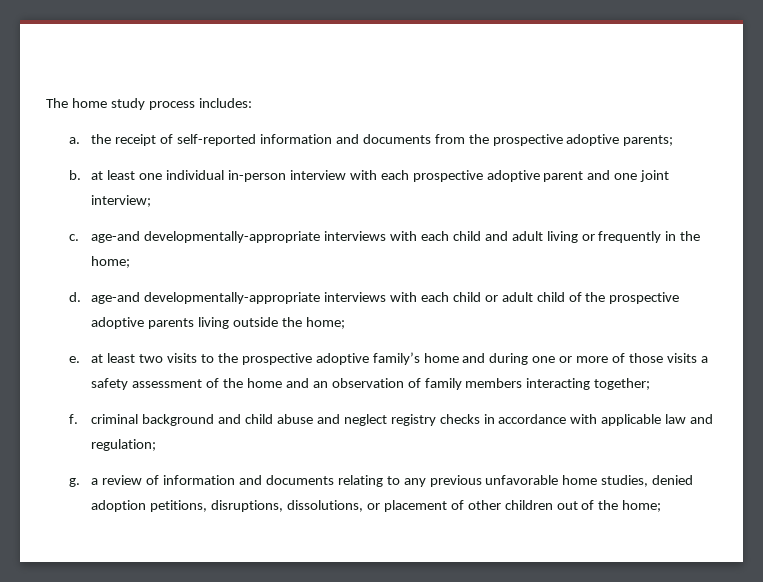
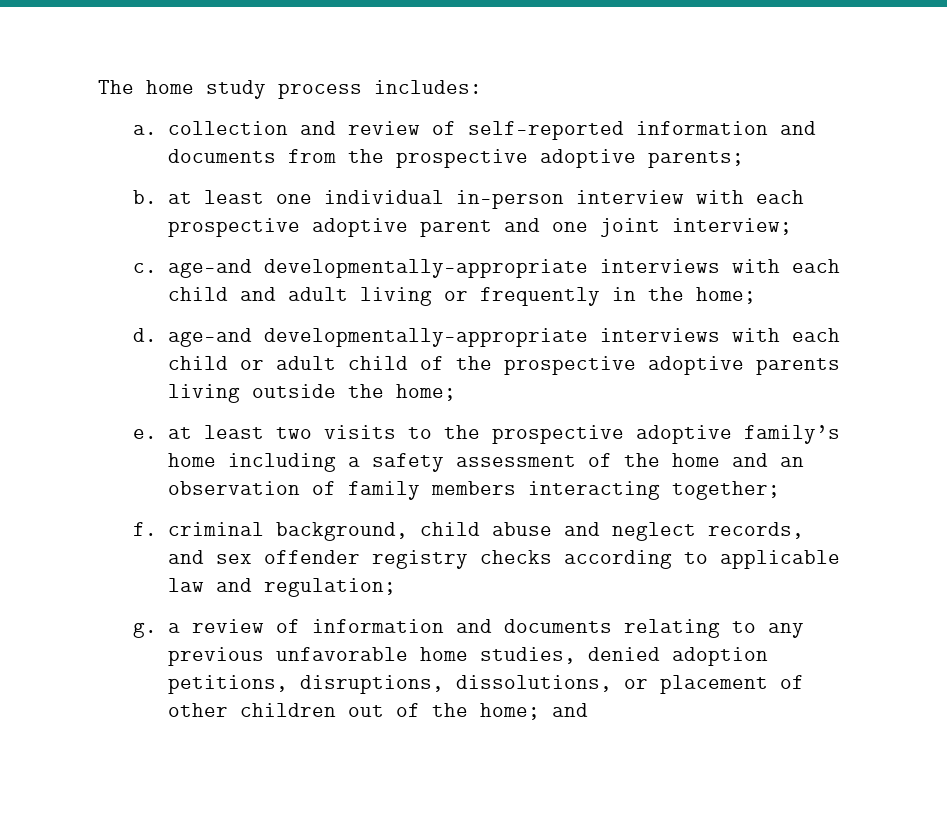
[91,134,157,146] the receipt -> [168,121,421,135] collection and review
[462,353,697,365] and during one or more of those visits -> [228,453,337,472] including
[142,414,242,426] background and -> [276,522,409,541] background,
[390,414,598,426] registry checks in accordance with -> [708,522,805,539] [168,550,709,569] records, and sex offender registry checks according to
(662, 506) none -> [552,703,589,717] and

